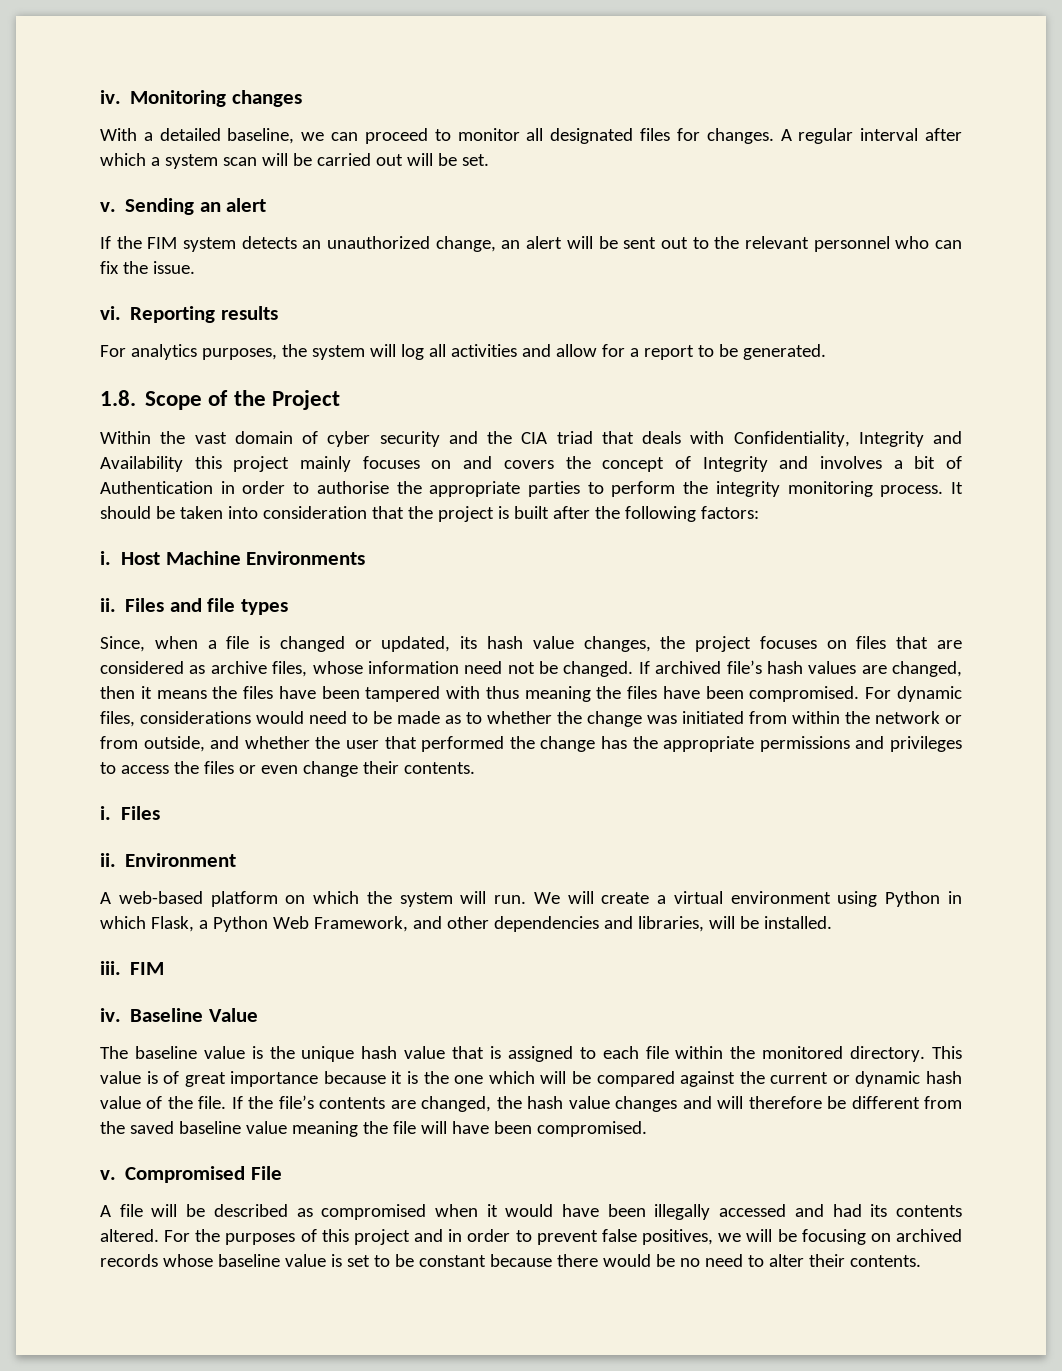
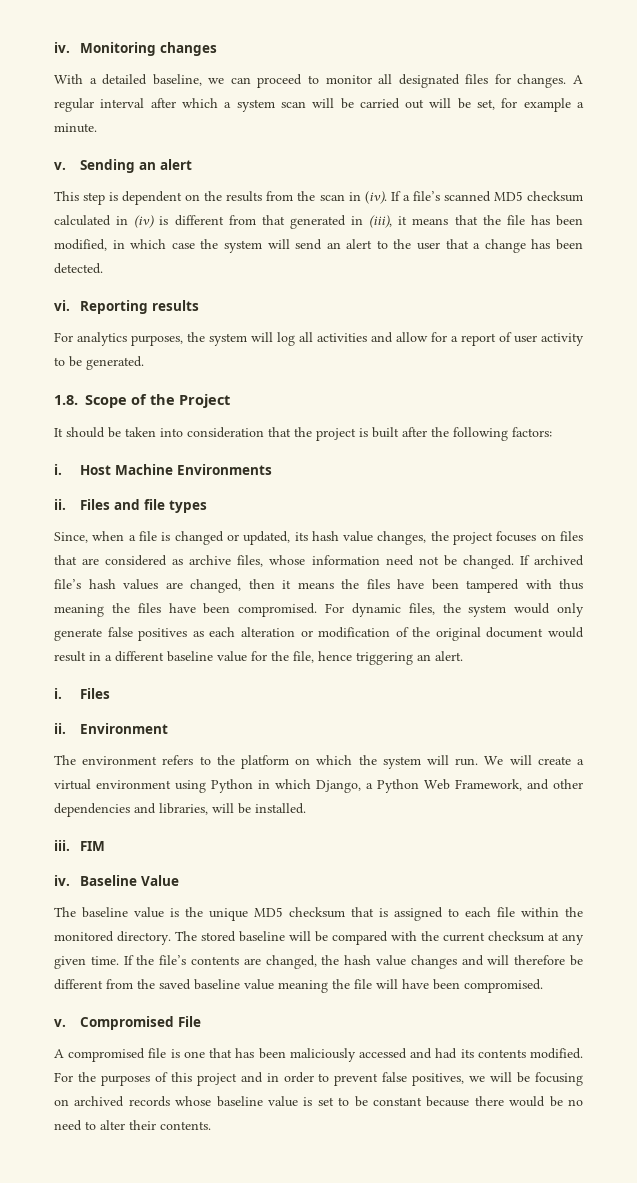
[461,154,489,166] set. -> [477,98,584,112] [54,123,97,133] set, for example a minute.
[100,236,963,252] [100,261,195,274] If the FIM system detects an unauthorized change, an alert will be sent out to the relevant personnel who can fix the issue. -> [54,191,583,205] [54,215,583,229] [54,239,583,253] [54,263,103,274] This step is dependent on the results from the scan in (iv). If a file’s scanned MD5 checksum calculated in (iv) is different from that generated in (iii), it means that the file has been modified, in which case the system will send an alert to the user that a change has been detected.
(694, 352) none -> [499,332,584,346] of user activity
[100,431,962,447] [100,456,962,472] [100,481,944,497] Within the vast domain of cyber security and the CIA triad that deals with Confidentiality, Integrity and Availability this project mainly focuses on and covers the concept of Integrity and involves a bit of Authentication in order to authorise the appropriate parties to perform the integrity monitoring process. -> (230, 401) none
[140,711,962,727] [100,736,963,752] [100,761,475,777] considerations would need to be made as to whether the change was initiated from within the network or from outside, and whether the user that performed the change has the appropriate permissions and privileges to access the files or even change their contents. -> [442,603,584,617] [54,627,584,641] [54,651,463,665] the system would only generate false positives as each alteration or modification of the original document would result in a different baseline value for the file, hence triggering an alert.
[100,891,203,904] A web-based -> [54,755,235,765] The environment refers to the
[150,916,194,932] Flask, -> [316,780,361,793] Django,
[361,1046,446,1059] hash value -> [254,907,345,918] MD5 checksum
[932,1046,963,1059] [100,1071,535,1087] This value is of great importance because it is the one which -> [175,931,285,942] The stored baseline
[680,1071,736,1087] against -> [391,931,417,941] with
[832,1071,962,1087] [100,1096,227,1109] or dynamic hash value of the file. -> [488,931,584,945] [54,956,119,969] checksum at any given time.
[119,1204,711,1220] file will be described as compromised when it would have been illegally -> [68,1048,356,1062] compromised file is one that has been maliciously
[100,1229,159,1242] altered. -> [530,1048,584,1059] modified.

